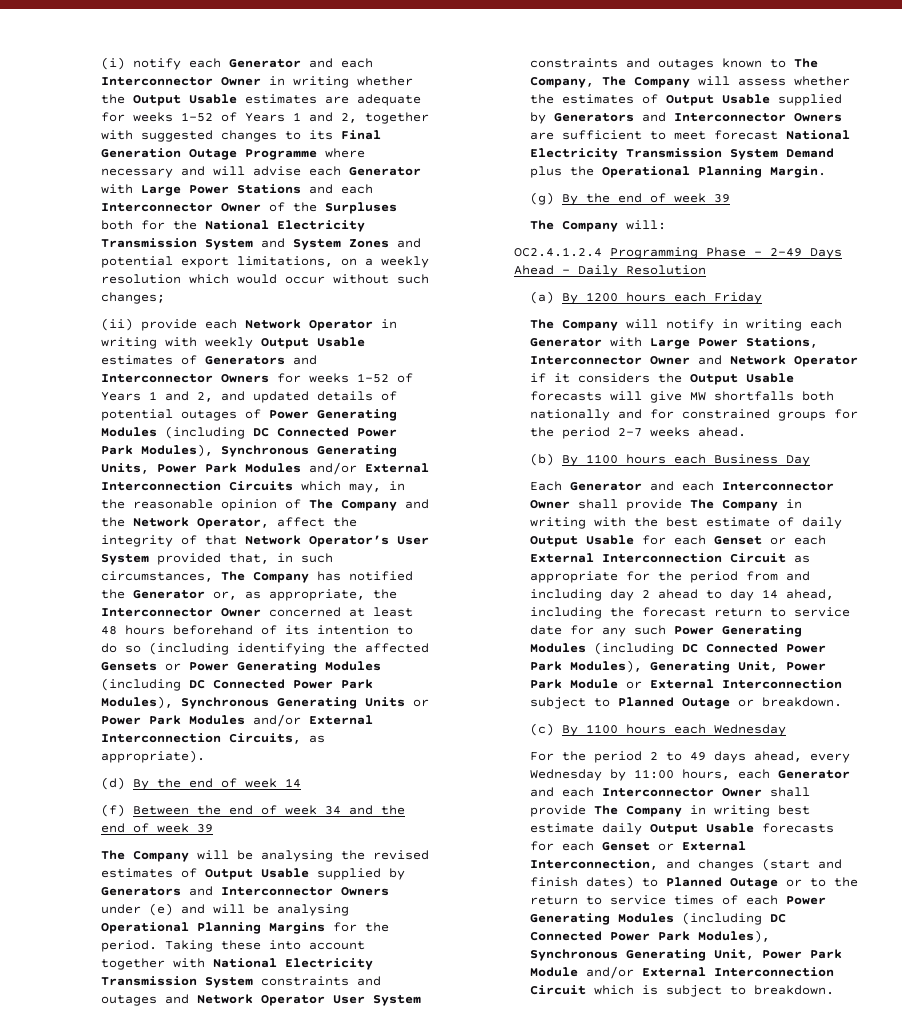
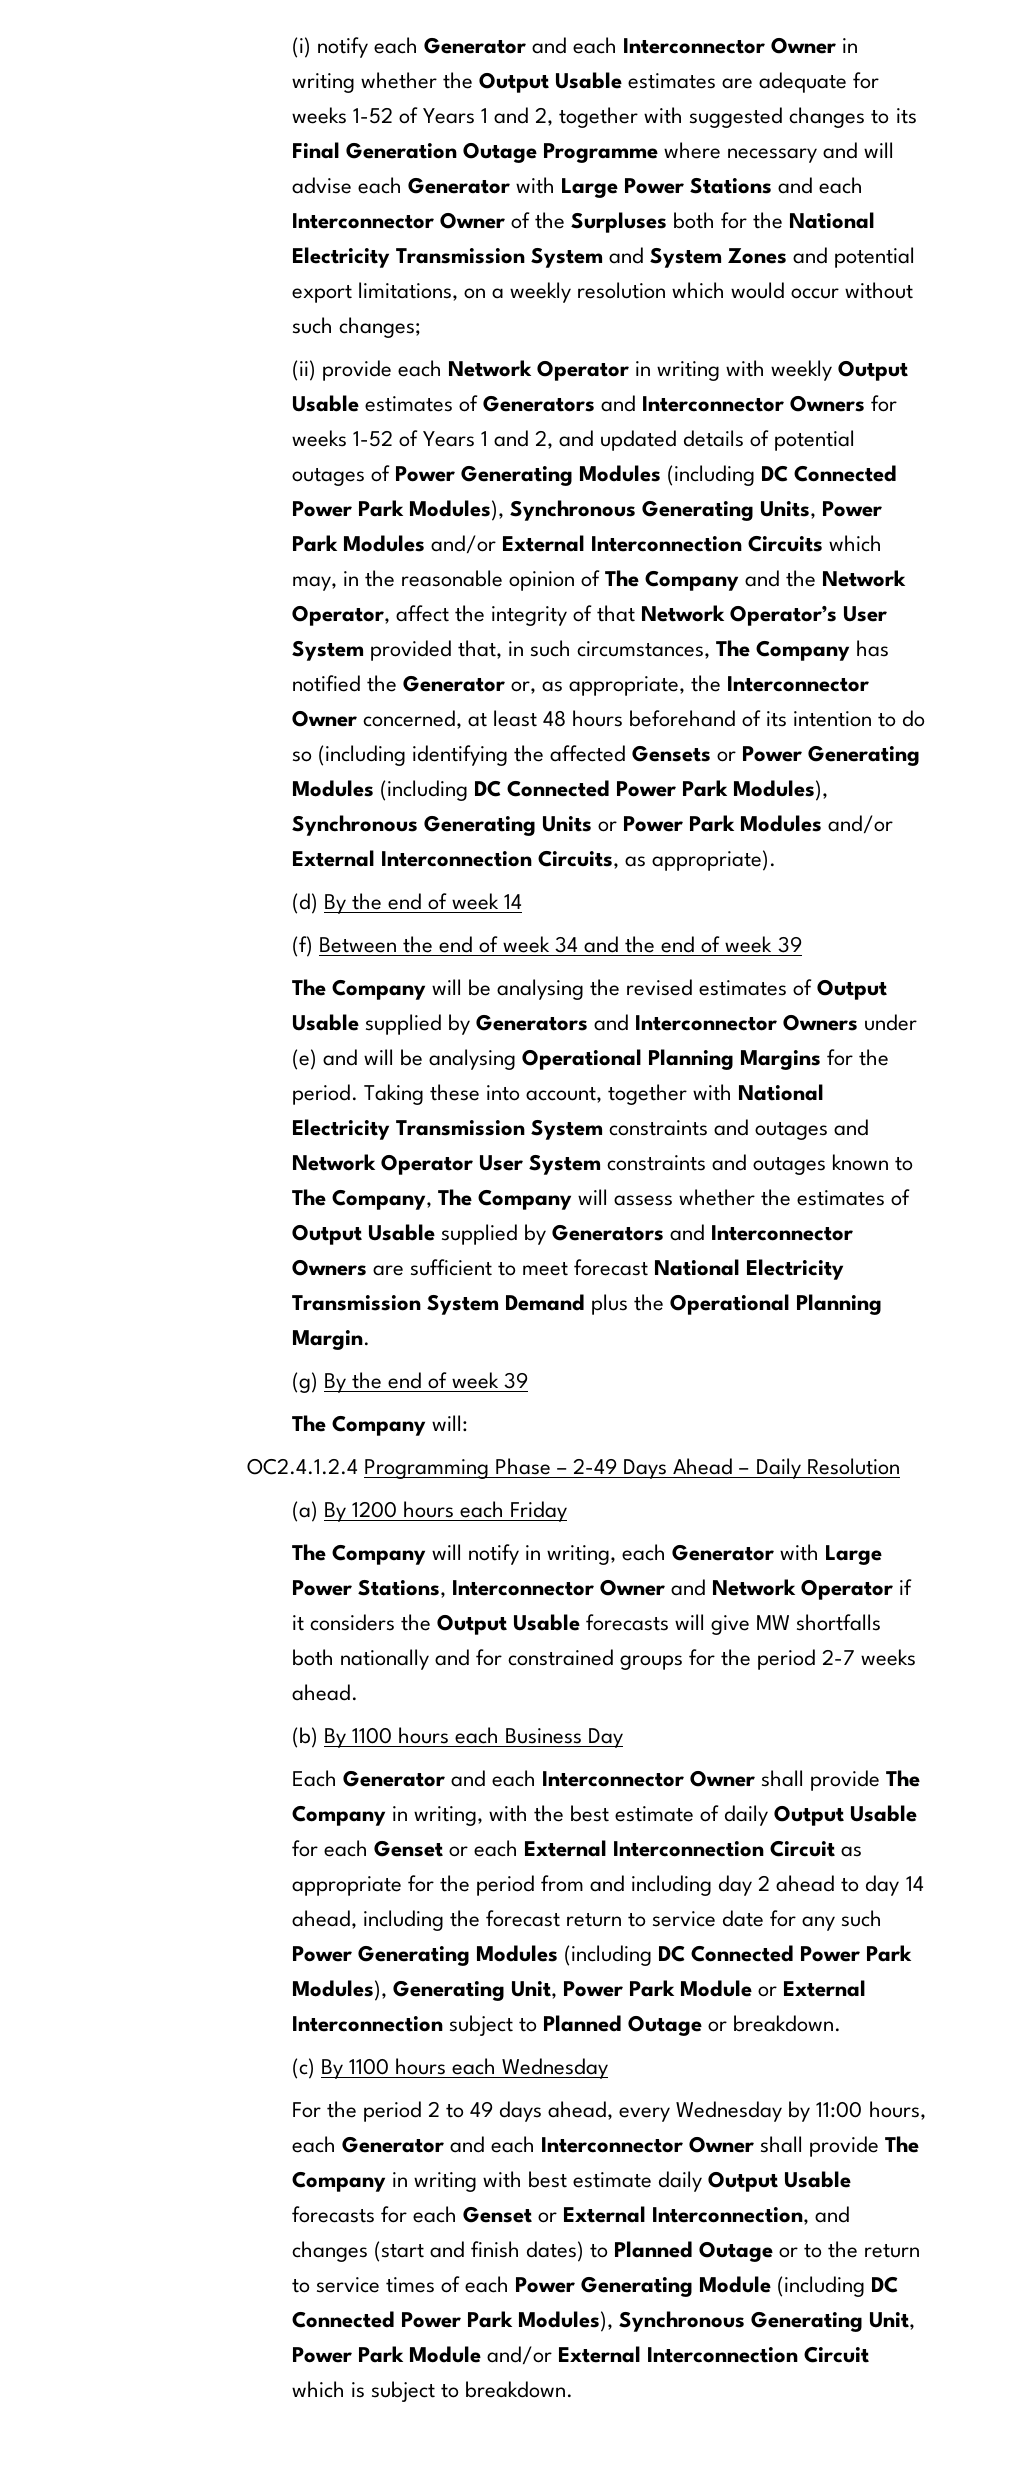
[269,607,342,617] concerned -> [362,710,462,729] concerned,
[309,941,366,950] account -> [525,1086,602,1103] account,
[746,319,803,331] writing -> [546,1545,616,1565] writing,
[530,517,587,529] writing -> [413,1806,483,1826] writing,
(771, 811) none -> [482,2171,522,2188] with
[618,913,675,923] Modules -> [699,2276,772,2293] Module

